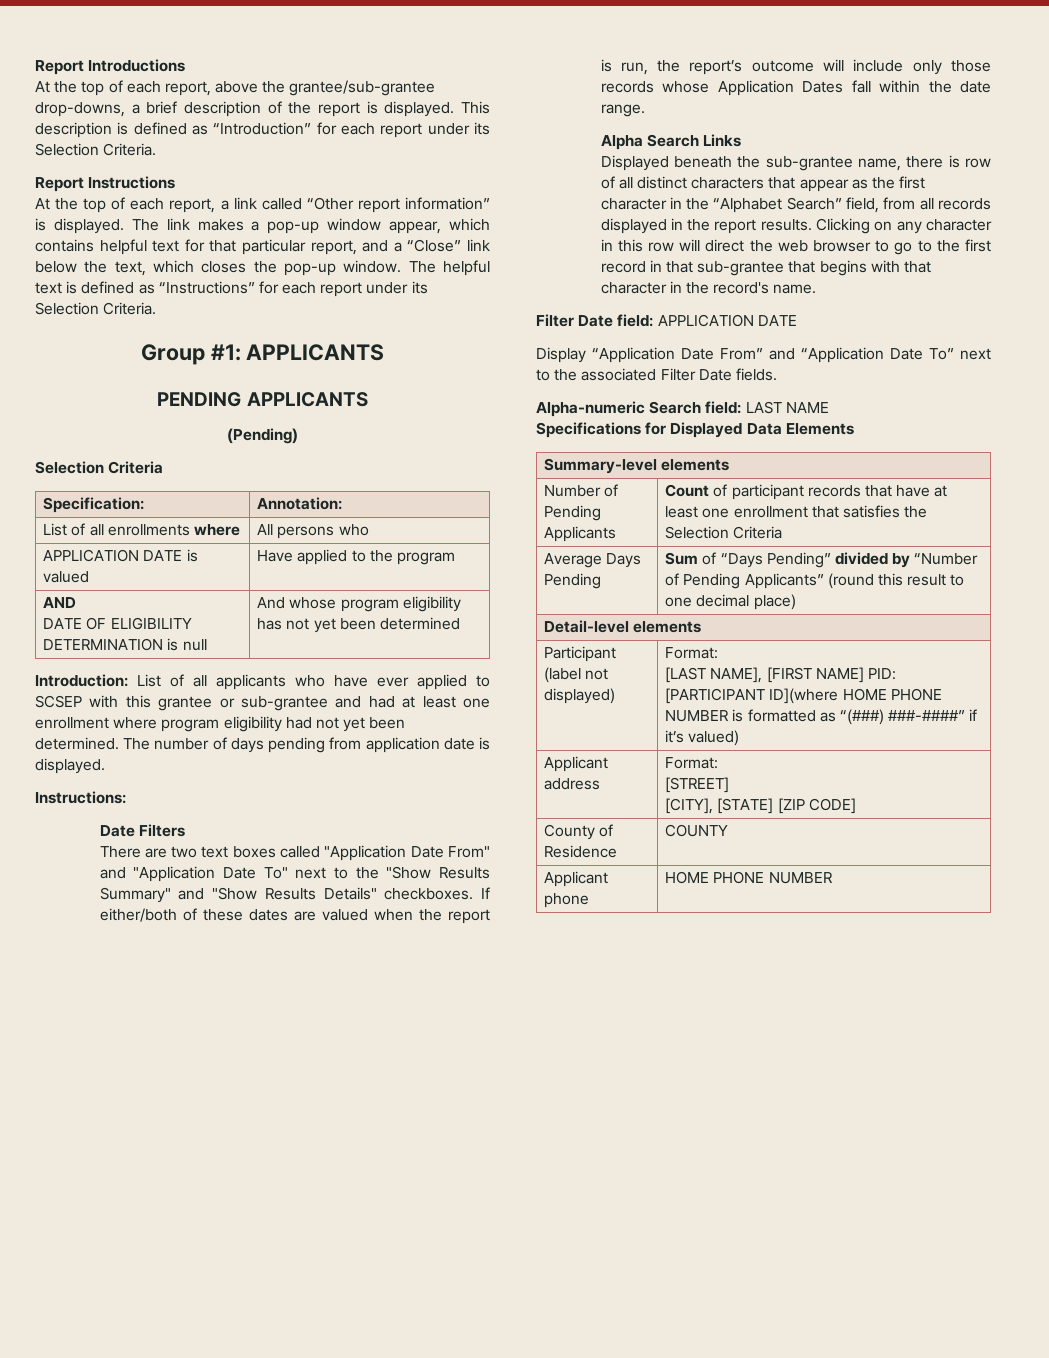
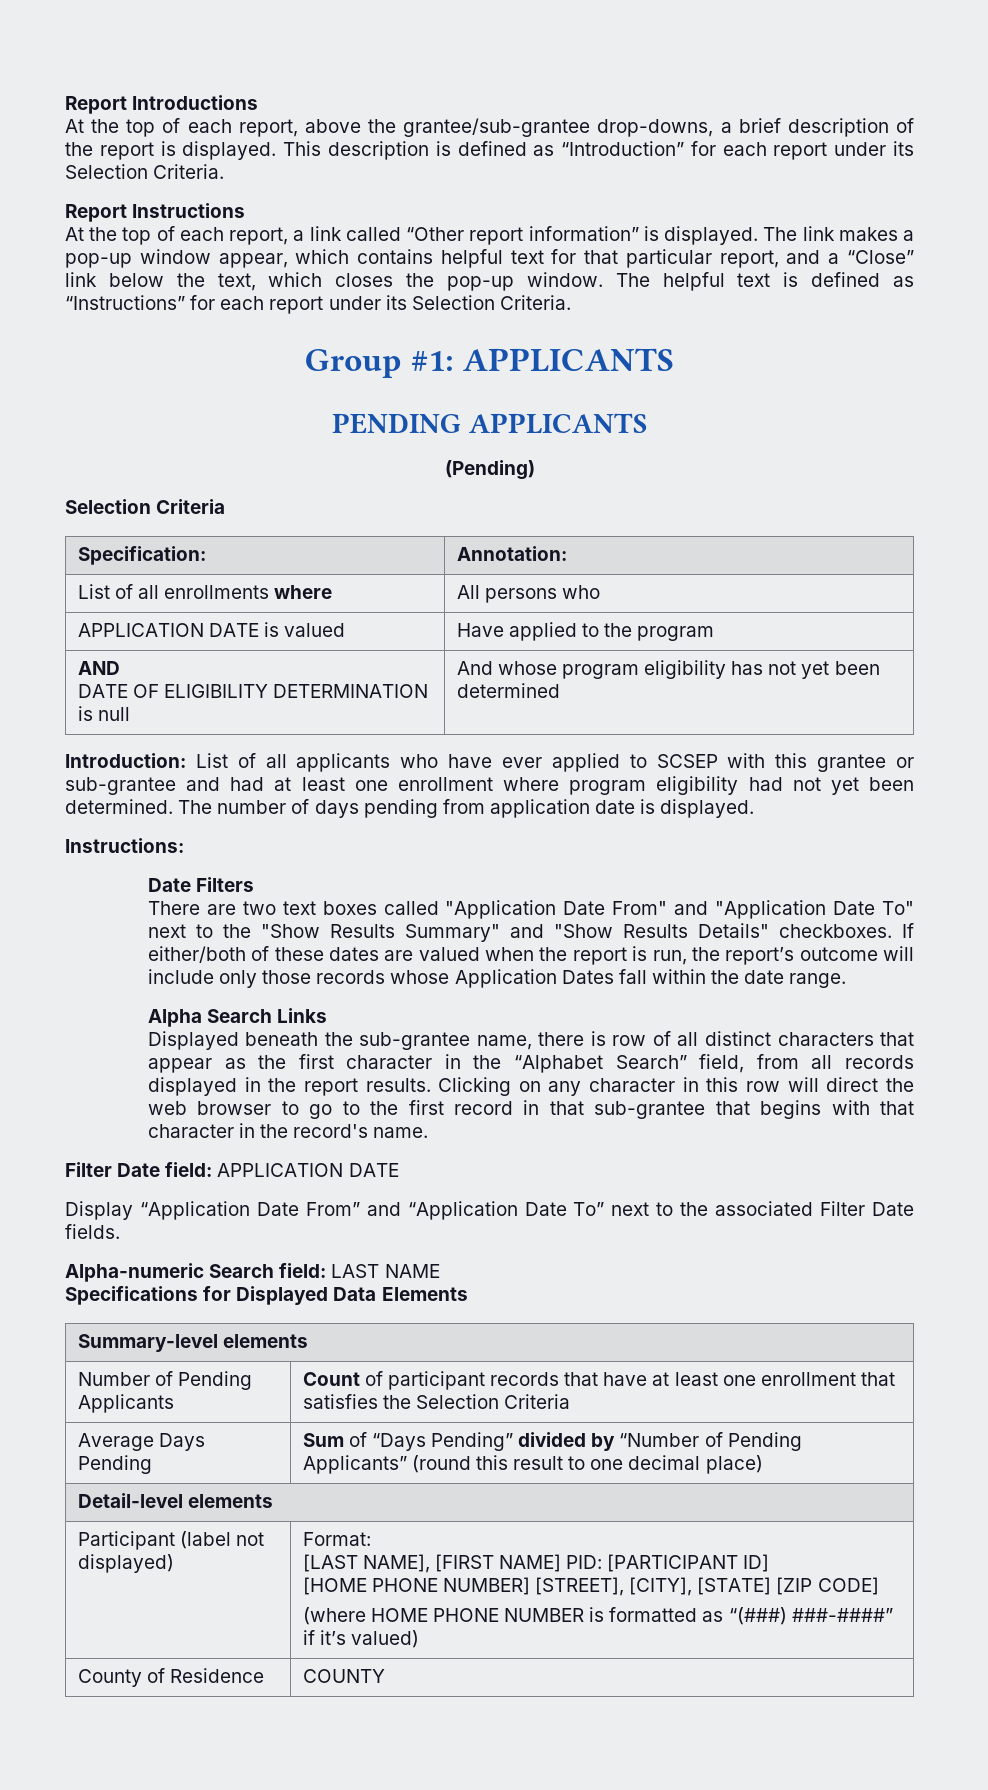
[769,688,839,704] ID](where -> [743,1554,770,1572] [302,1577,879,1596] [302,1607,366,1625] ID] // [HOME PHONE NUMBER] [STREET], [CITY], [STATE] [ZIP CODE] // (where
[544,756,609,772] [544,778,601,790] [665,757,719,769] [665,777,730,793] [665,798,856,814] // Applicant address | Format: // [STREET] // [CITY], [STATE] [ZIP CODE] -> (419, 1639) none
[544,871,609,887] [544,893,590,908] [665,871,833,884] // Applicant phone | HOME PHONE NUMBER -> (385, 1676) none

